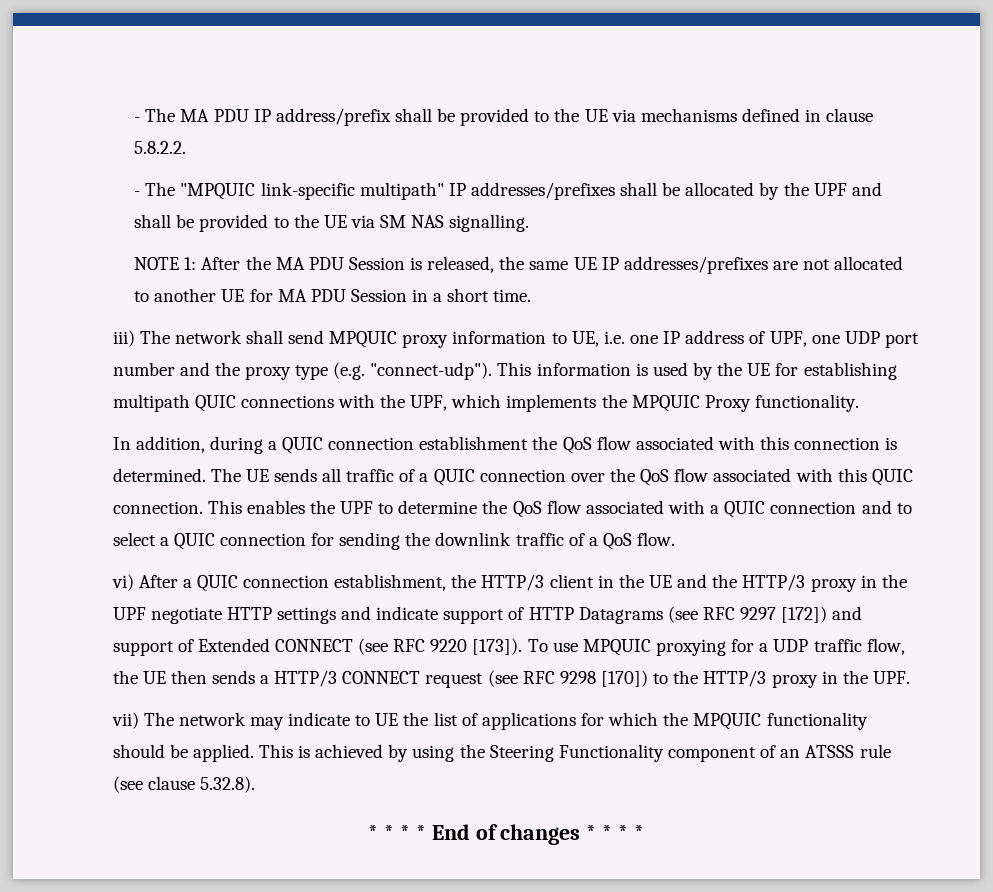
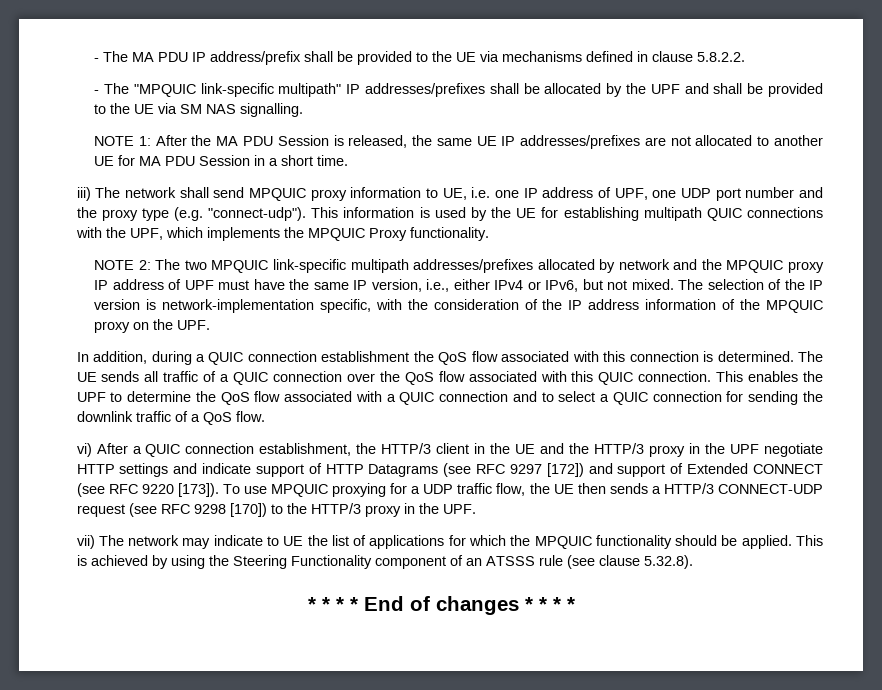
(860, 403) none -> [94,259,824,273] [94,279,824,292] [94,299,823,313] [94,319,211,333] // NOTE 2: The two MPQUIC link-specific multipath addresses/prefixes allocated by network and the MPQUIC proxy IP address of UPF must have the same IP version, i.e., either IPv4 or IPv6, but not mixed. The selection of the IP version is network-implementation specific, with the consideration of the IP address information of the MPQUIC proxy on the UPF.
[342,671,421,684] CONNECT -> [718,484,824,494] CONNECT-UDP

